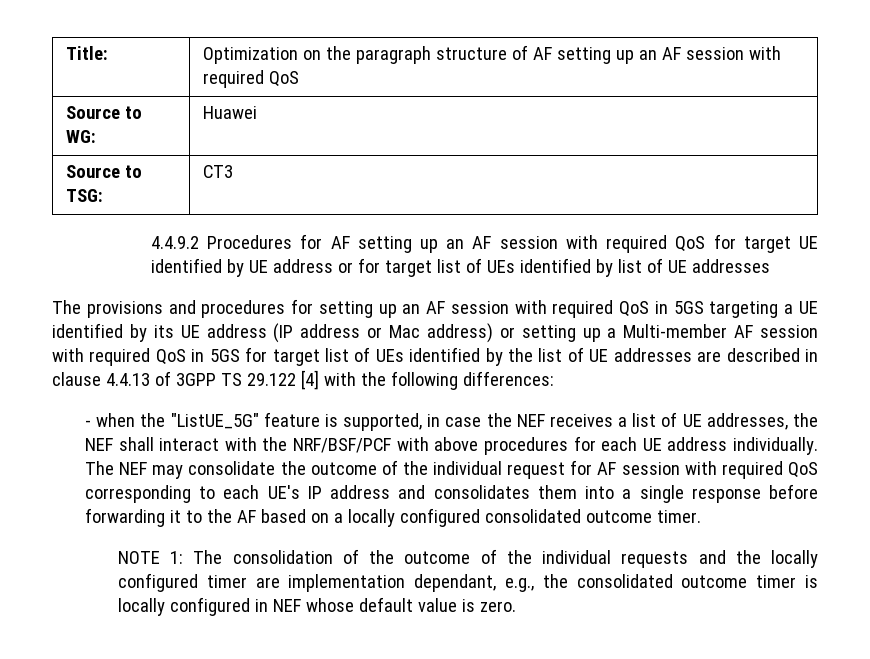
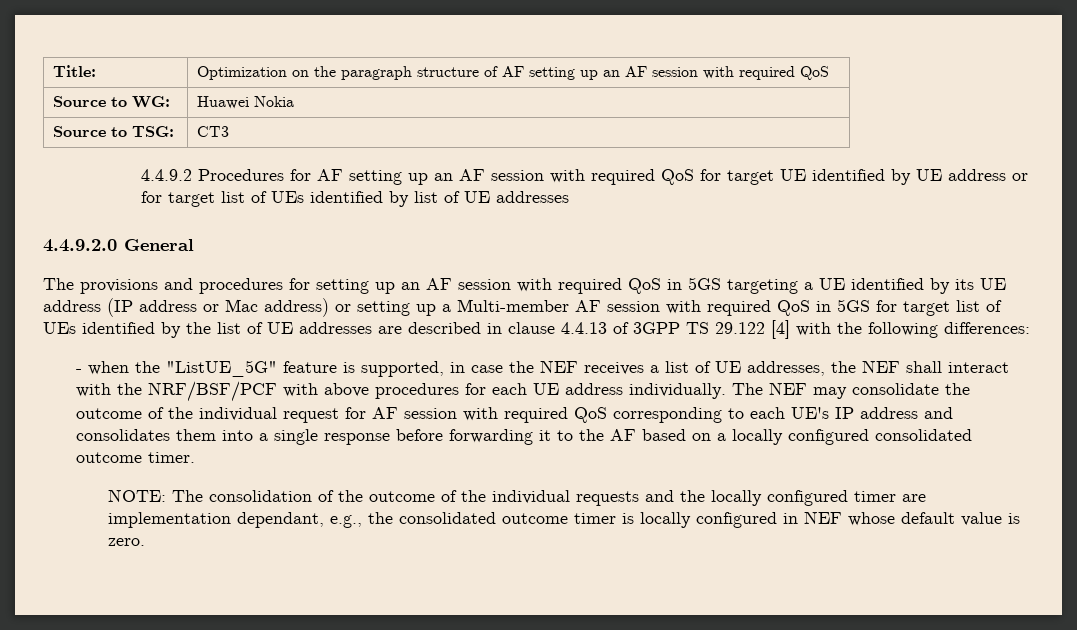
(257, 112) none -> [254,96,295,107] Nokia
(770, 266) none -> [43,239,194,252] // 4.4.9.2.0 General
[117,551,184,564] NOTE 1: -> [108,489,167,502] NOTE:

